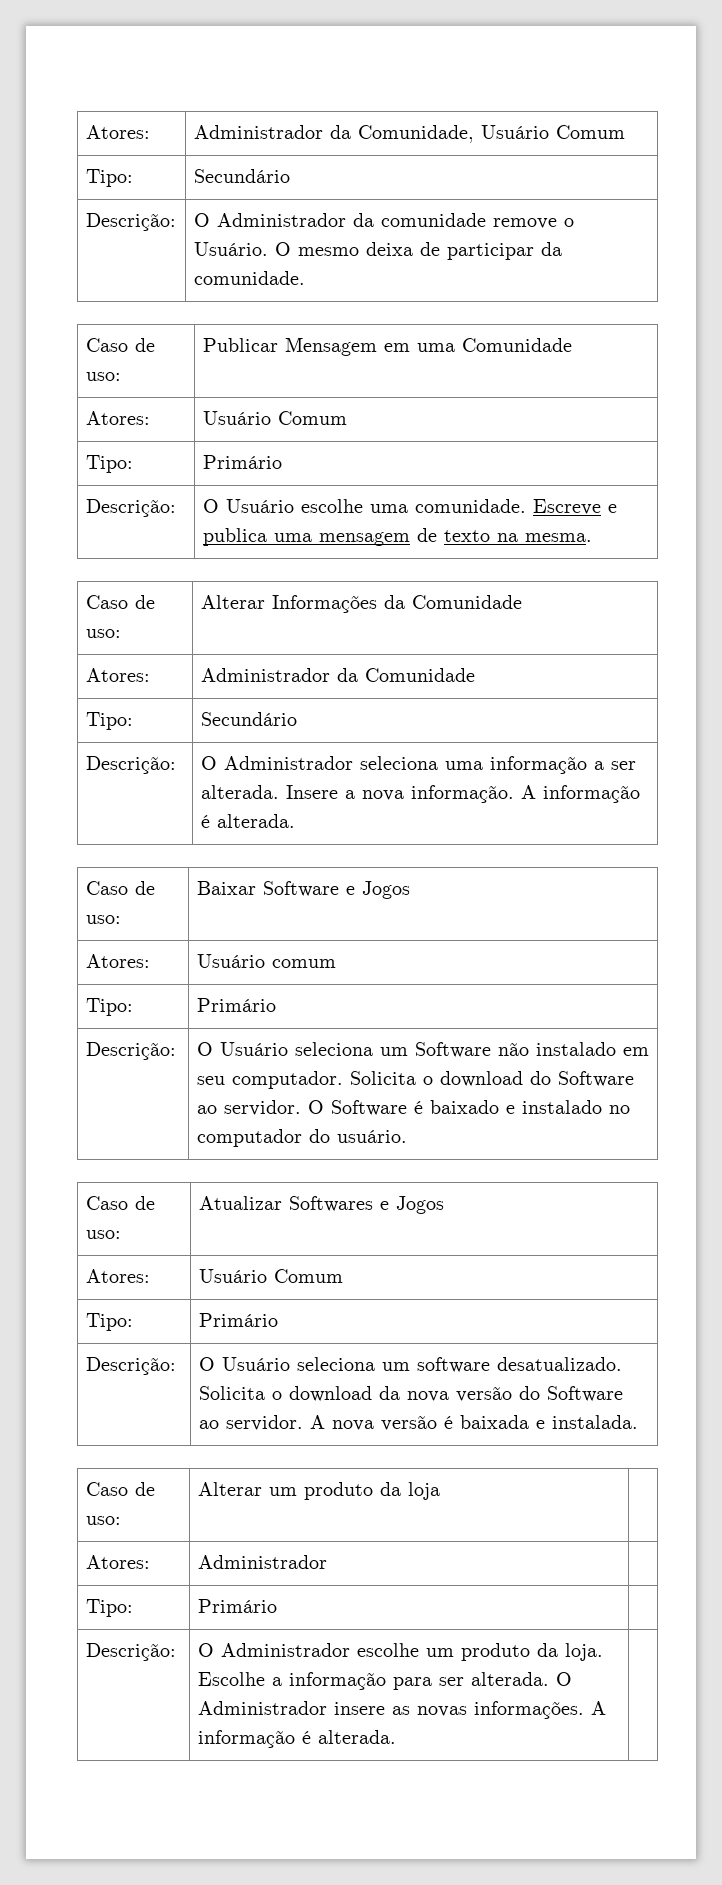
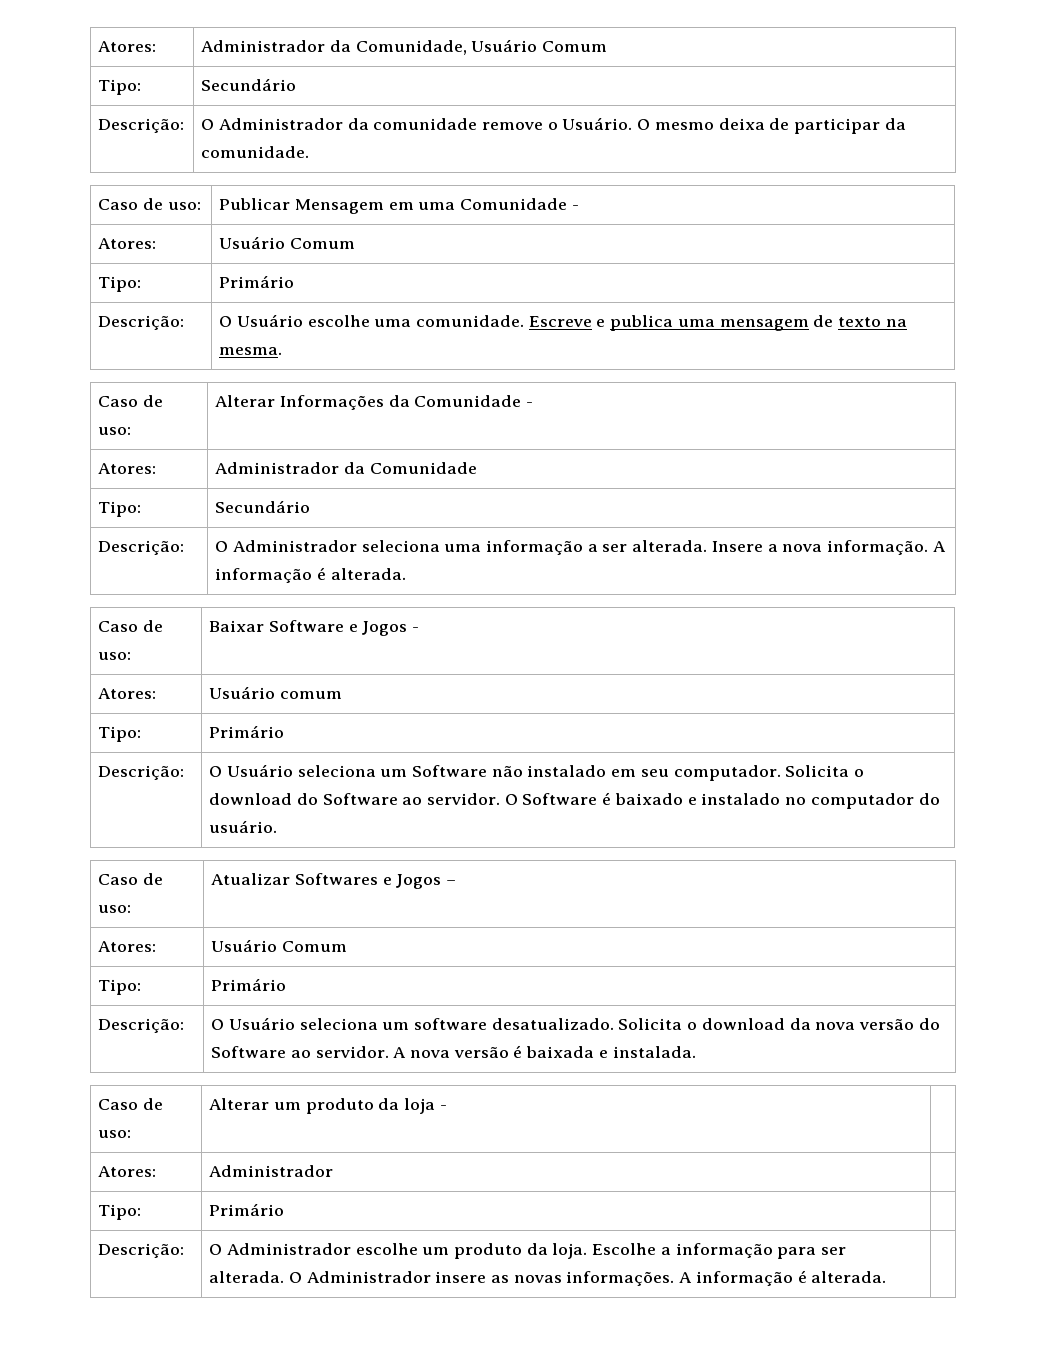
(572, 345) none -> [571,205,579,210] -
(522, 602) none -> [526,402,534,407] -
(410, 890) none -> [412,627,420,632] -
(444, 1205) none -> [446,880,457,885] –
(440, 1491) none -> [439,1105,447,1110] -

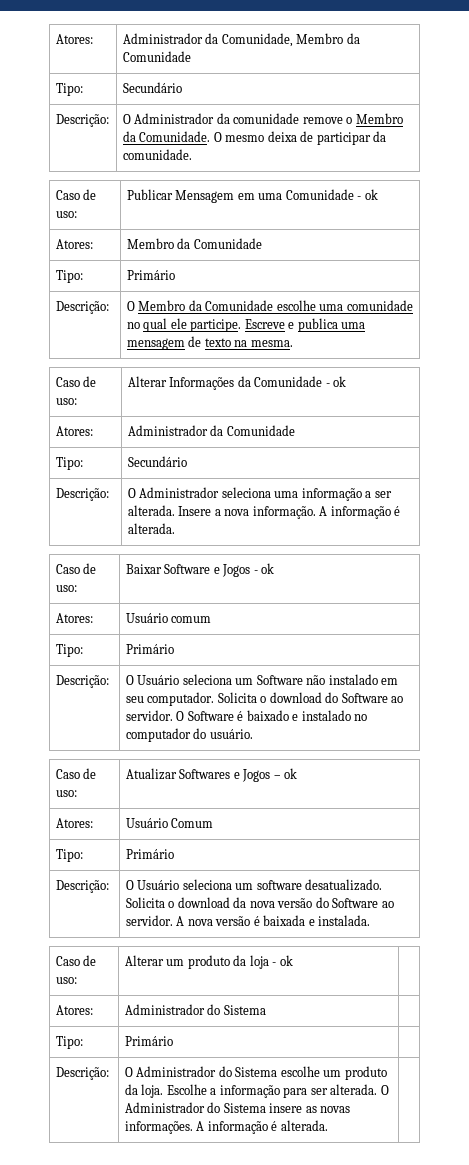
[471,39,608,52] Usuário Comum -> [296,33,360,44] [122,51,191,62] Membro da Comunidade
[562,117,633,130] Usuário. -> [355,113,403,124] [122,131,211,142] Membro da Comunidade.
[98,238,157,249] [219,236,355,249] [98,276,142,292] [219,275,295,288] [98,315,185,330] [219,314,525,327] // Atores: | Usuário Comum // Tipo: | Primário // Descrição: | O Usuário escolhe uma comunidade. -> [364,189,378,200] [55,239,93,249] [126,238,262,249] [55,270,83,283] [126,270,175,280] [55,301,109,314] [126,300,413,311] [126,318,242,332] ok // Atores: | Membro da Comunidade // Tipo: | Primário // Descrição: | O Membro da Comunidade escolhe uma comunidade no qual ele participe.
(534, 404) none -> [333,376,347,387] ok
(420, 629) none -> [261,563,275,574] ok
(457, 882) none -> [284,768,298,779] ok
[98,1166,157,1177] [209,1165,334,1177] | // Atores: | Administrador -> [279,955,293,966] [55,1005,93,1015] [124,1004,266,1015] ok | // Atores: | Administrador do Sistema
(351, 1249) none -> [218,1066,278,1077] do Sistema
(431, 1277) none -> [207,1102,266,1113] do Sistema

